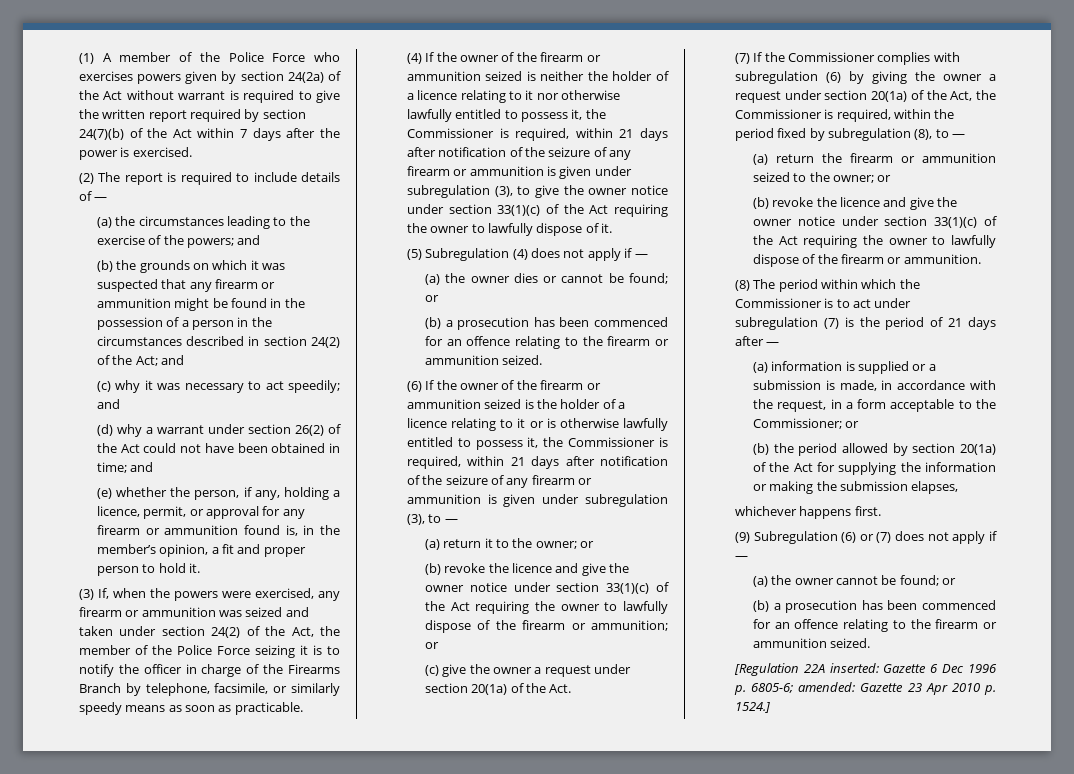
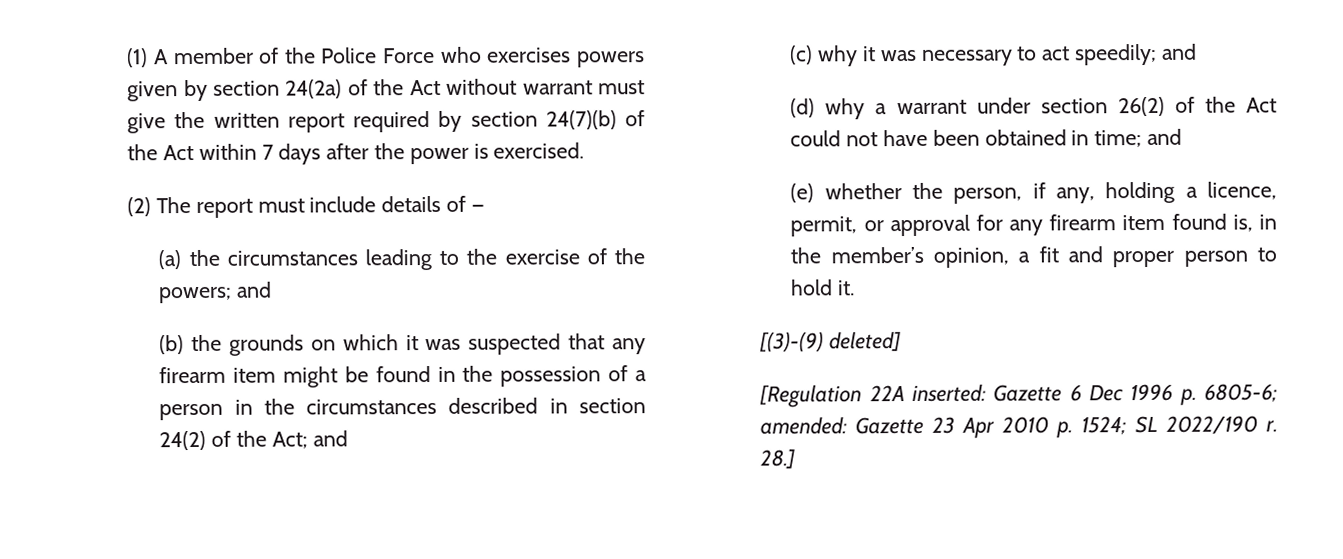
[229,90,312,103] is required to -> [598,80,646,95] must
[167,172,250,185] is required to -> [257,198,305,213] must
[261,282,276,289] [96,298,171,308] or ammunition -> [233,367,277,383] item
[145,525,239,535] or ammunition -> [1122,214,1166,231] item
[78,588,341,601] [78,607,309,617] [78,626,340,638] [78,645,340,658] [78,664,340,677] [78,683,340,696] [78,702,303,715] [406,52,601,64] [406,71,669,81] [406,90,621,103] [406,109,606,122] [406,128,668,141] [406,147,632,160] [406,166,632,179] [406,185,668,198] [406,204,668,217] [406,223,613,236] [406,248,648,261] [424,273,668,285] [424,295,439,302] [424,317,668,330] [424,336,669,349] [424,355,543,365] [406,380,601,392] [406,399,626,409] [406,418,668,431] [406,437,668,450] [406,456,668,469] [406,475,593,488] [406,494,668,507] [406,514,458,525] [424,538,595,550] [424,563,630,576] [424,582,669,594] [424,601,668,614] [424,620,668,633] [424,642,439,649] [424,664,632,677] [424,683,572,695] [734,52,960,65] [734,71,996,84] [734,90,996,103] [734,109,955,122] [734,128,966,141] [752,153,996,165] [752,172,892,183] [752,197,958,210] [752,216,997,228] [752,235,996,248] [752,254,981,267] [734,279,920,292] [734,298,912,308] [734,317,996,330] [734,336,780,346] [752,361,936,374] [752,380,996,391] [752,399,996,412] [752,418,860,429] [752,443,996,456] [752,462,996,475] [752,481,959,494] [734,506,881,519] [734,531,997,544] [734,556,748,560] [752,575,957,587] [752,600,996,613] [752,619,997,632] [752,638,871,648] (3) If, when the powers were exercised, any firearm or ammunition was seized and taken under section 24(2) of the Act, the member of the Police Force seizing it is to notify the officer in charge of the Firearms Branch by telephone, facsimile, or similarly speedy means as soon as practicable. // (4) If the owner of the firearm or ammunition seized is neither the holder of a licence relating to it nor otherwise lawfully entitled to possess it, the Commissioner is required, within 21 days after notification of the seizure of any firearm or ammunition is given under subregulation (3), to give the owner notice under section 33(1)(c) of the Act requiring the owner to lawfully dispose of it. // (5) Subregulation (4) does not apply if — // (a) the owner dies or cannot be found; or // (b) a prosecution has been commenced for an offence relating to the firearm or ammunition seized. // (6) If the owner of the firearm or ammunition seized is the holder of a licence relating to it or is otherwise lawfully entitled to possess it, the Commissioner is required, within 21 days after notification of the seizure of any firearm or ammunition is given under subregulation (3), to — // (a) return it to the owner; or // (b) revoke the licence and give the owner notice under section 33(1)(c) of the Act requiring the owner to lawfully dispose of the firearm or ammunition; or // (c) give the owner a request under section 20(1a) of the Act. // (7) If the Commissioner complies with subregulation (6) by giving the owner a request under section 20(1a) of the Act, the Commissioner is required, within the period fixed by subregulation (8), to — // (a) return the firearm or ammunition seized to the owner; or // (b) revoke the licence and give the owner notice under section 33(1)(c) of the Act requiring the owner to lawfully dispose of the firearm or ammunition. // (8) The period within which the Commissioner is to act under subregulation (7) is the period of 21 days after — // (a) information is supplied or a submission is made, in accordance with the request, in a form acceptable to the Commissioner; or // (b) the period allowed by section 20(1a) of the Act for supplying the information or making the submission elapses, // whichever happens first. // (9) Subregulation (6) or (7) does not apply if — // (a) the owner cannot be found; or // (b) a prosecution has been commenced for an offence relating to the firearm or ammunition seized. -> [759,331,902,352] [(3)-(9) deleted]
[734,702,770,713] 1524.] -> [1081,415,1279,436] [760,448,796,469] 1524; SL 2022/190 r. 28.]

